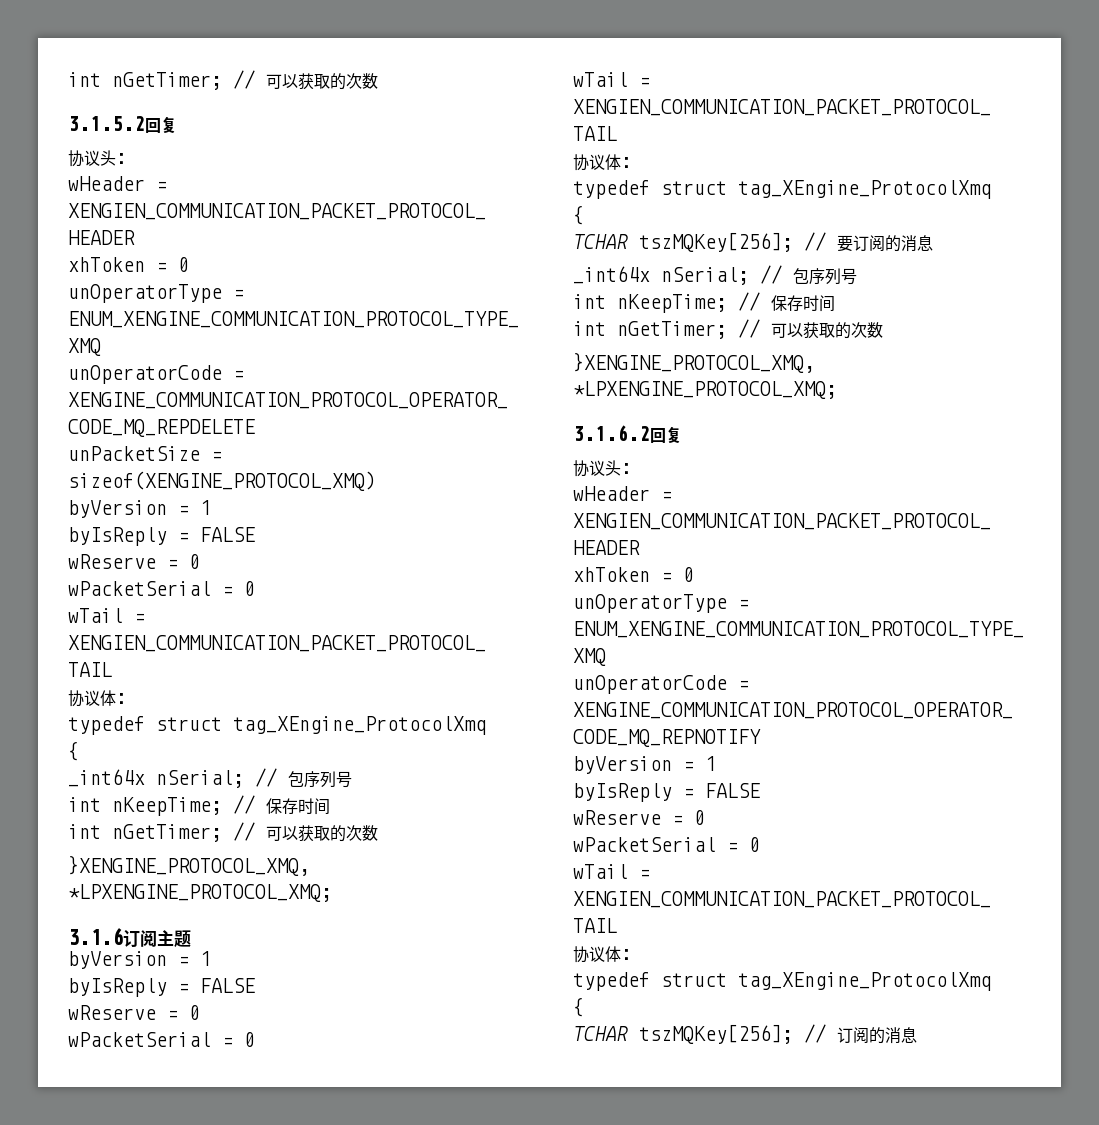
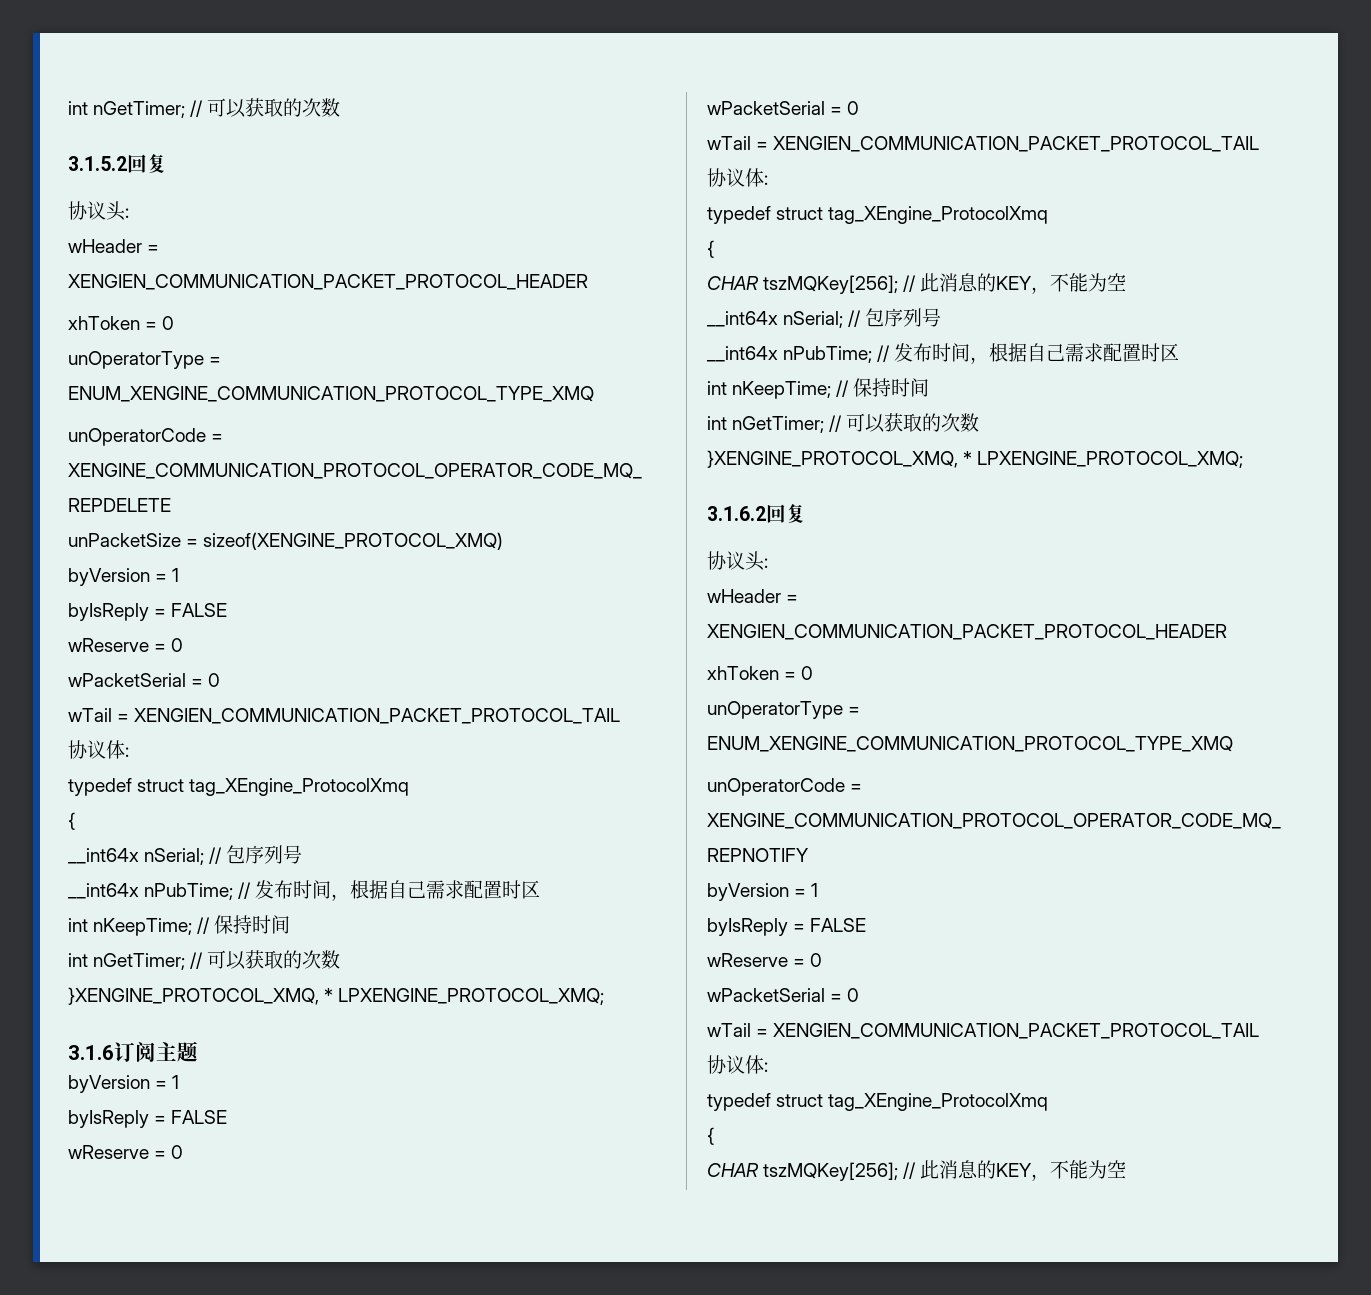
[68,768,352,788] [68,795,330,816] [68,822,378,842] [68,855,310,876] [68,884,332,902] _int64x nSerial; // 包序列号 // int nKeepTime; // 保存时间 // int nGetTimer; // 可以获取的次数 // }XENGINE_PROTOCOL_XMQ, *LPXENGINE_PROTOCOL_XMQ; -> [68,845,303,865] [68,880,541,901] [68,915,291,936] [68,950,341,970] [68,987,605,1005] __int64x nSerial; // 包序列号 // __int64x nPubTime; // 发布时间，根据自己需求配置时区 // int nKeepTime; // 保持时间 // int nGetTimer; // 可以获取的次数 // }XENGINE_PROTOCOL_XMQ, * LPXENGINE_PROTOCOL_XMQ;
[573,232,933,252] [573,265,857,285] [573,292,835,313] [573,319,883,339] [573,352,815,373] [573,381,837,399] TCHAR tszMQKey[256]; // 要订阅的消息 // _int64x nSerial; // 包序列号 // int nKeepTime; // 保存时间 // int nGetTimer; // 可以获取的次数 // }XENGINE_PROTOCOL_XMQ, *LPXENGINE_PROTOCOL_XMQ; -> [707,273,1127,294] [707,308,942,328] [707,343,1180,364] [707,378,930,399] [707,413,980,433] [707,450,1244,468] CHAR tszMQKey[256]; // 此消息的KEY，不能为空 // __int64x nSerial; // 包序列号 // __int64x nPubTime; // 发布时间，根据自己需求配置时区 // int nKeepTime; // 保持时间 // int nGetTimer; // 可以获取的次数 // }XENGINE_PROTOCOL_XMQ, * LPXENGINE_PROTOCOL_XMQ;
[573,1024,917,1044] TCHAR tszMQKey[256]; // 订阅的消息 -> [707,1160,1127,1181] CHAR tszMQKey[256]; // 此消息的KEY，不能为空

